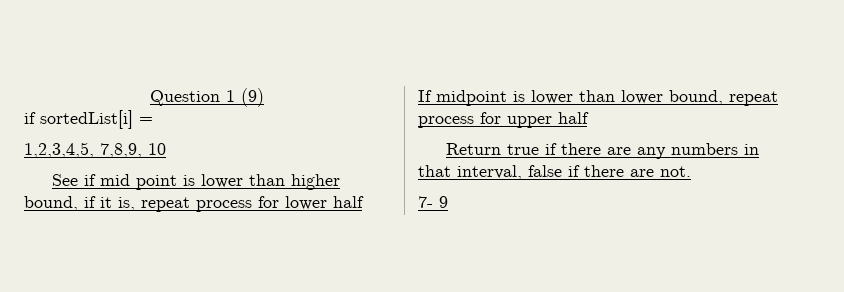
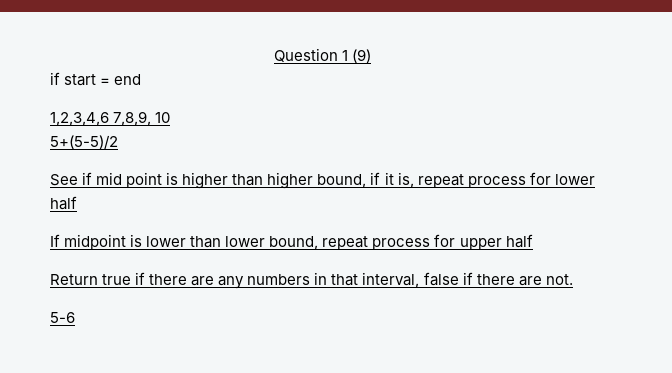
[40,110,133,129] sortedList[i] -> [64,74,97,86] start
[24,142,94,158] // 1,2,3,4,5, -> [114,74,142,85] [50,112,109,126] end // 1,2,3,4,6
(166, 149) none -> [50,135,118,149] // 5+(5-5)/2
[200,174,243,188] lower -> [182,172,229,189] higher
[418,196,448,208] 7- 9 -> [50,312,75,323] 5-6

